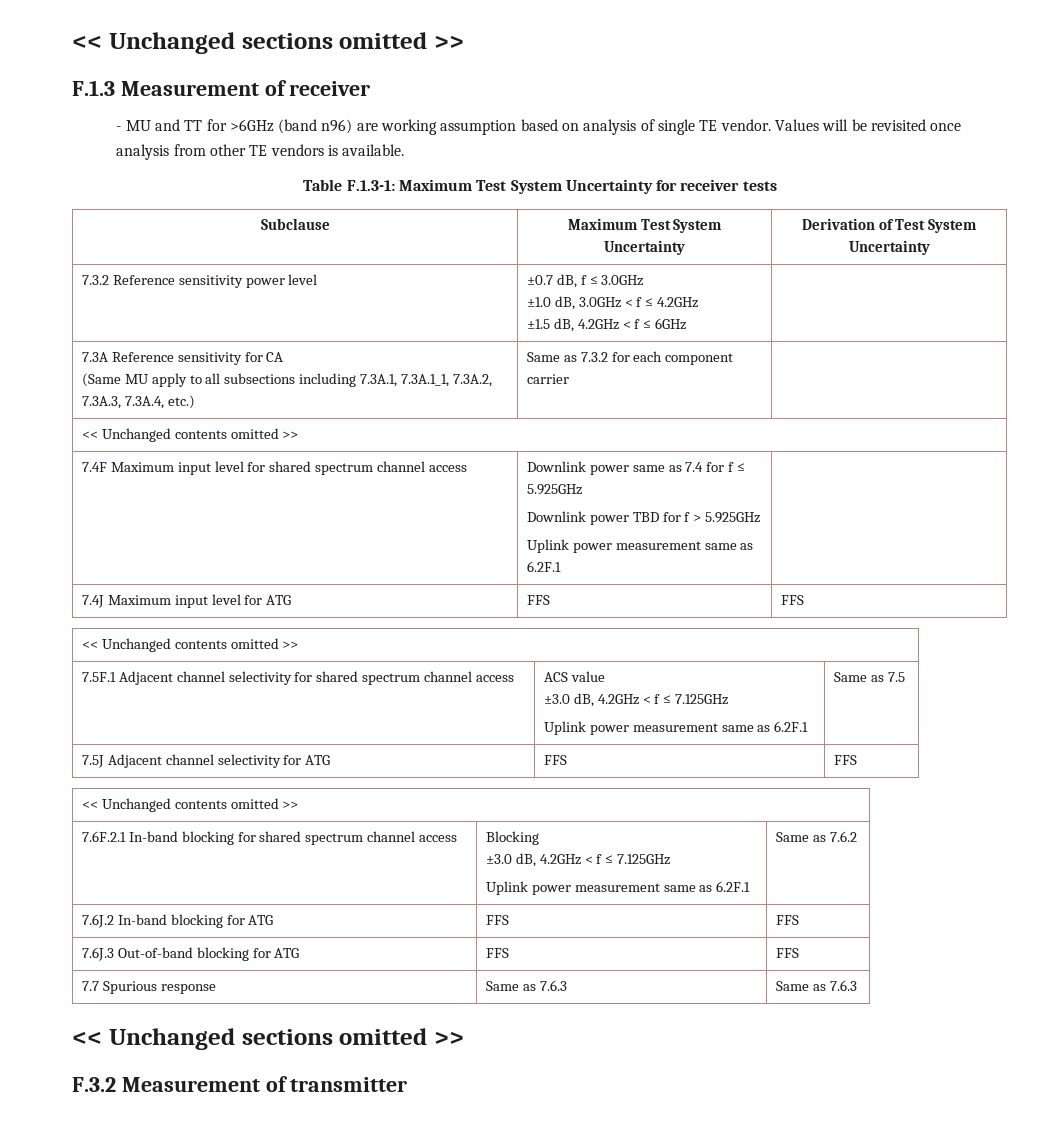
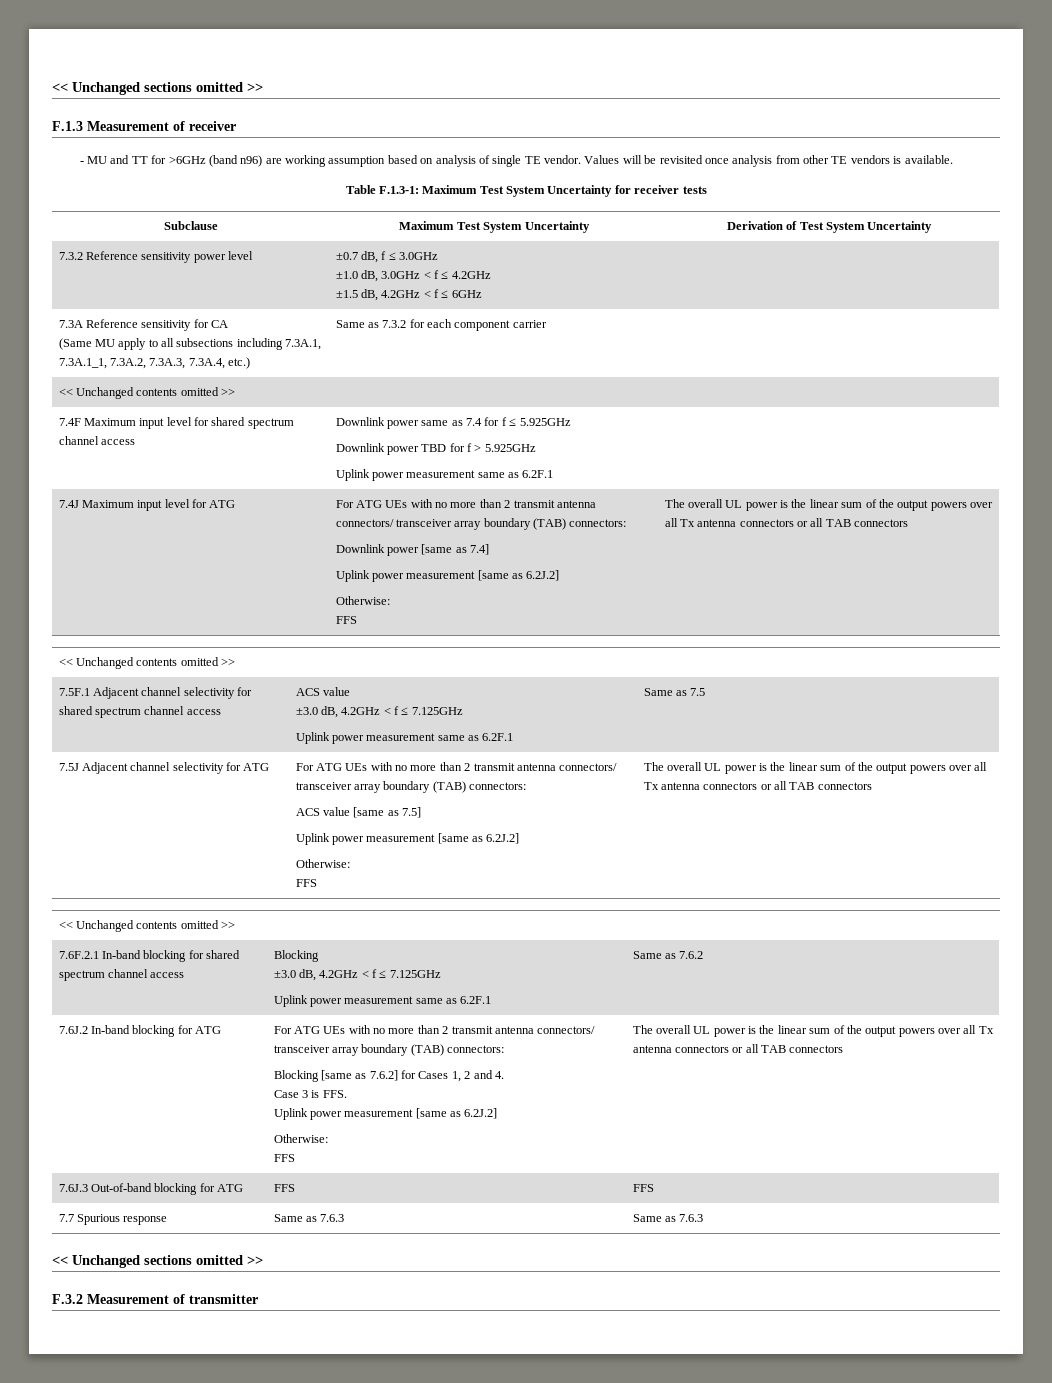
[526,595,550,605] [780,595,804,605] FFS | FFS -> [335,499,596,508] [335,518,627,530] [335,544,490,556] [335,570,560,582] [335,596,390,605] [335,616,357,624] [664,499,994,511] [664,518,909,527] For ATG UEs with no more than 2 transmit antenna connectors/ transceiver array boundary (TAB) connectors: // Downlink power [same as 7.4] // Uplink power measurement [same as 6.2J.2] // Otherwise: // FFS | The overall UL power is the linear sum of the output powers over all Tx antenna connectors or all TAB connectors
[543,755,567,765] [833,755,857,765] FFS | FFS -> [295,762,618,771] [295,781,527,793] [295,807,422,818] [295,833,520,845] [295,859,350,868] [295,879,317,887] [643,762,988,774] [643,781,872,790] For ATG UEs with no more than 2 transmit antenna connectors/ transceiver array boundary (TAB) connectors: // ACS value [same as 7.5] // Uplink power measurement [same as 6.2J.2] // Otherwise: // FFS | The overall UL power is the linear sum of the output powers over all Tx antenna connectors or all TAB connectors
[485,915,509,925] [775,915,799,925] FFS | FFS -> [273,1025,596,1034] [273,1044,505,1056] [273,1070,504,1082] [273,1090,347,1098] [273,1108,498,1120] [273,1134,328,1143] [273,1154,295,1162] [632,1025,994,1037] [632,1044,844,1053] For ATG UEs with no more than 2 transmit antenna connectors/ transceiver array boundary (TAB) connectors: // Blocking [same as 7.6.2] for Cases 1, 2 and 4. // Case 3 is FFS. // Uplink power measurement [same as 6.2J.2] // Otherwise: // FFS | The overall UL power is the linear sum of the output powers over all Tx antenna connectors or all TAB connectors

